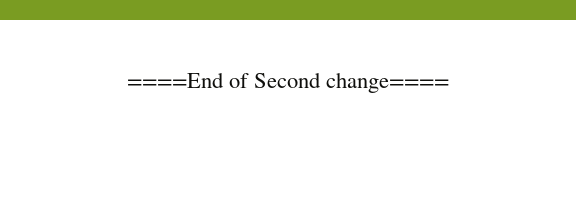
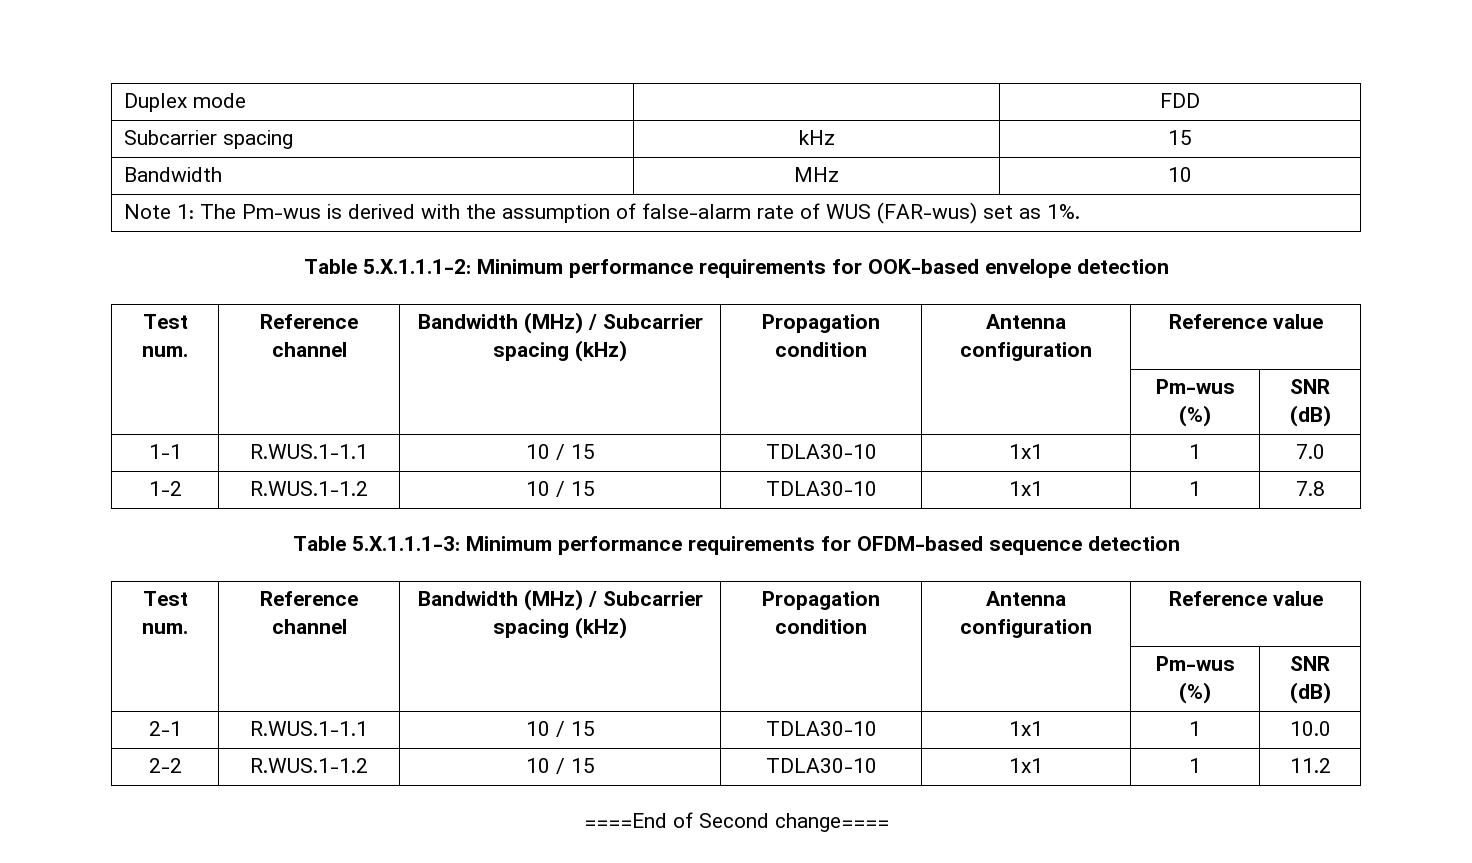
(126, 80) none -> [124,93,247,112] [1160,93,1200,108] [124,130,294,149] [798,130,835,145] [1168,130,1192,145] [124,167,223,182] [794,167,839,182] [1168,167,1192,182] [124,202,1081,224] [303,259,1169,278] [142,314,188,329] [142,346,188,357] [260,314,358,329] [271,342,347,357] [417,312,703,334] [493,340,627,362] [762,314,880,333] [775,342,867,357] [986,314,1066,329] [960,342,1092,361] [1168,314,1323,329] [1155,379,1235,394] [1179,405,1211,427] [1290,379,1330,394] [1289,405,1331,427] [148,444,182,459] [250,444,368,459] [525,444,595,460] [765,444,877,459] [1009,444,1043,459] [1189,444,1201,459] [1295,444,1325,459] [148,481,182,496] [250,481,368,496] [525,481,595,497] [765,481,877,496] [1009,481,1043,496] [1189,481,1201,496] [1295,481,1325,496] [292,536,1180,555] [142,591,188,606] [142,623,188,634] [260,591,358,606] [271,619,347,634] [417,589,703,611] [493,617,627,639] [762,591,880,610] [775,619,867,634] [986,591,1066,606] [960,619,1092,638] [1168,591,1323,606] [1155,656,1235,671] [1179,682,1211,704] [1290,656,1330,671] [1289,682,1331,704] [148,721,182,736] [250,721,368,736] [525,721,595,737] [765,721,877,736] [1009,721,1043,736] [1189,721,1201,736] [1289,721,1331,736] [148,758,182,773] [250,758,368,773] [525,758,595,774] [765,758,877,773] [1009,758,1043,773] [1189,758,1201,773] [1289,758,1331,773] Duplex mode | | FDD // Subcarrier spacing | kHz | 15 // Bandwidth | MHz | 10 // Note 1: The Pm-wus is derived with the assumption of false-alarm rate of WUS (FAR-wus) set as 1%. // Table 5.X.1.1.1-2: Minimum performance requirements for OOK-based envelope detection // Test num. | Reference channel | Bandwidth (MHz) / Subcarrier spacing (kHz) | Propagation condition | Antenna configuration | Reference value // | | | | | Pm-wus (%) | SNR (dB) // 1-1 | R.WUS.1-1.1 | 10 / 15 | TDLA30-10 | 1x1 | 1 | 7.0 // 1-2 | R.WUS.1-1.2 | 10 / 15 | TDLA30-10 | 1x1 | 1 | 7.8 // Table 5.X.1.1.1-3: Minimum performance requirements for OFDM-based sequence detection // Test num. | Reference channel | Bandwidth (MHz) / Subcarrier spacing (kHz) | Propagation condition | Antenna configuration | Reference value // | | | | | Pm-wus (%) | SNR (dB) // 2-1 | R.WUS.1-1.1 | 10 / 15 | TDLA30-10 | 1x1 | 1 | 10.0 // 2-2 | R.WUS.1-1.2 | 10 / 15 | TDLA30-10 | 1x1 | 1 | 11.2 //

